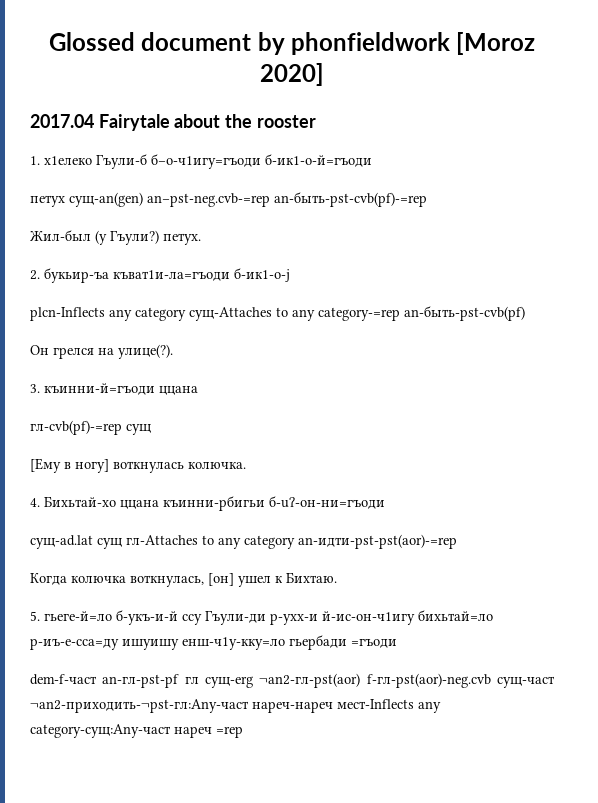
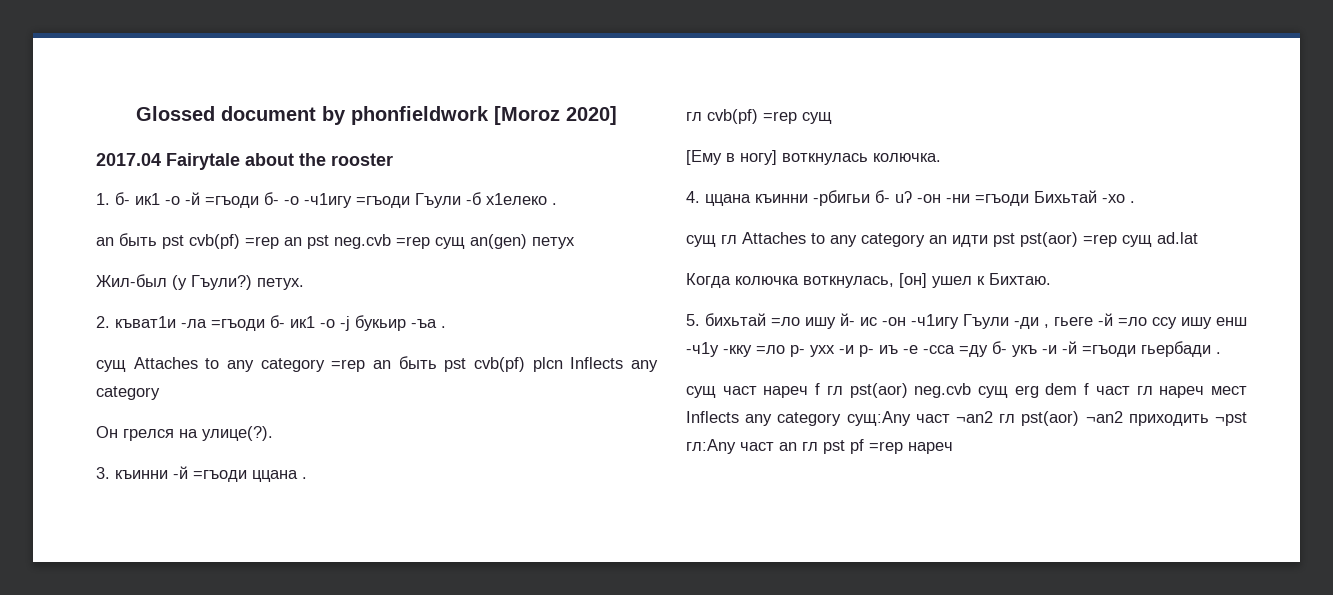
[44,154,372,169] [30,192,427,207] х1елеко Гъули-б б–о-ч1игу=гъоди б-ик1-о-й=гъоди // петух сущ-an(gen) an–pst-neg.cvb-=rep an-быть-pst-cvb(pf)-=rep -> [115,192,557,208] [96,233,575,249] б- ик1 -о -й =гъоди б- -о -ч1игу =гъоди Гъули -б х1елеко . // an быть pst cvb(pf) =rep an pst neg.cvb =rep сущ an(gen) петух
[44,268,290,283] [30,306,525,321] букьир-ъа къват1и-ла=гъоди б-ик1-о-j // plcn-Inflects any category сущ-Attaches to any category-=rep an-быть-pst-cvb(pf) -> [115,315,446,331] [96,356,659,372] [96,386,160,400] къват1и -ла =гъоди б- ик1 -о -j букьир -ъа . // сущ Attaches to any category =rep an быть pst cvb(pf) plcn Inflects any category
[44,383,198,395] [30,420,122,435] къинни-й=гъоди ццана // гл-cvb(pf)-=rep -> [115,466,307,482] [686,109,797,124] къинни -й =гъоди ццана . // гл cvb(pf) =rep
[44,496,385,511] [30,534,457,549] Бихьтай-хо ццана къинни-рбигьи б-uʔ-oн-ни=гъоди // сущ-ad.lat сущ гл-Attaches to any category an-идти-pst-pst(aor)-=rep -> [705,190,1135,206] [686,232,1198,247] ццана къинни -рбигьи б- uʔ -oн -ни =гъоди Бихьтай -хо . // сущ гл Attaches to any category an идти pst pst(aor) =rep сущ ad.lat
[44,610,493,625] [30,635,397,650] [30,673,555,688] [30,699,441,713] [30,724,243,738] гьеге-й=ло б-укъ-и-й ссу Гъули-ди р-ухх-и й-ис-он-ч1игу бихьтай=ло р-иъ-е-сса=ду ишуишу енш-ч1у-кку=ло гьербади =гъоди // dem-f-част an-гл-pst-pf гл сущ-erg ¬an2-гл-pst(aor) f-гл-pst(aor)-neg.cvb сущ-част ¬an2-приходить-¬pst-гл:Any-част нареч-нареч мест-Inflects any category-сущ:Any-част нареч =rep -> [705,313,1247,329] [686,341,1221,357] [686,383,1247,398] [686,411,1247,426] [686,439,953,454] бихьтай =ло ишу й- ис -он -ч1игу Гъули -ди , гьеге -й =ло ссу ишу енш -ч1у -кку =ло р- ухх -и р- иъ -е -сса =ду б- укъ -и -й =гъоди гьербади . // сущ част нареч f гл pst(aor) neg.cvb сущ erg dem f част гл нареч мест Inflects any category сущ:Any част ¬an2 гл pst(aor) ¬an2 приходить ¬pst гл:Any част an гл pst pf =rep нареч

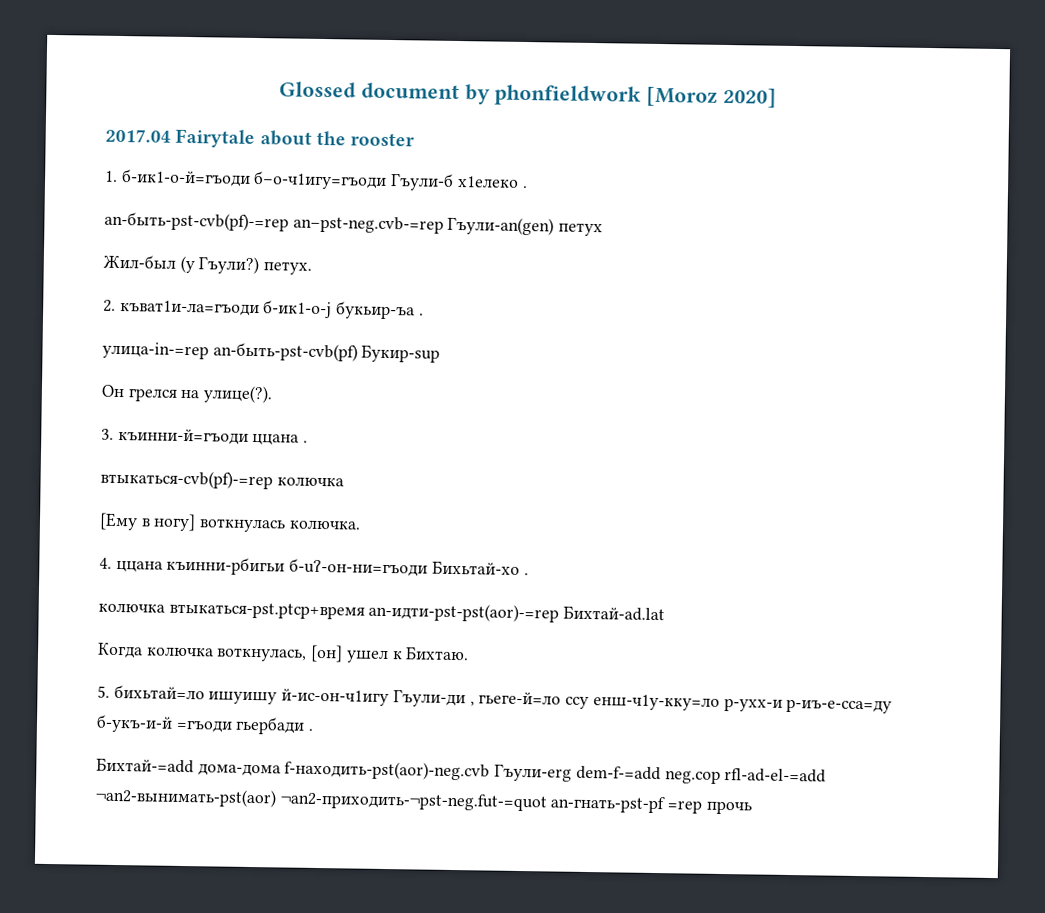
[115,192,557,208] [96,233,527,249] б- ик1 -о -й =гъоди б- -о -ч1игу =гъоди Гъули -б х1елеко . // an быть pst cvb(pf) =rep an pst neg.cvb =rep сущ an(gen) -> [120,169,528,191] [104,211,555,236] б-ик1-о-й=гъоди б–о-ч1игу=гъоди Гъули-б х1елеко . // an-быть-pst-cvb(pf)-=rep an–pst-neg.cvb-=rep Гъули-an(gen)
[115,315,446,331] [96,356,659,372] [96,386,160,400] къват1и -ла =гъоди б- ик1 -о -j букьир -ъа . // сущ Attaches to any category =rep an быть pst cvb(pf) plcn Inflects any category -> [119,300,424,320] [102,341,441,363] къват1и-ла=гъоди б-ик1-о-j букьир-ъа . // улица-in-=rep an-быть-pst-cvb(pf) Букир-sup
[115,466,247,482] къинни -й =гъоди -> [117,427,249,445] къинни-й=гъоди
[686,109,832,124] гл cvb(pf) =rep сущ -> [100,469,344,490] втыкаться-cvb(pf)-=rep колючка
[755,190,1135,206] [686,232,1198,247] къинни -рбигьи б- uʔ -oн -ни =гъоди Бихьтай -хо . // сущ гл Attaches to any category an идти pst pst(aor) =rep сущ ad.lat -> [166,556,529,577] [98,601,666,623] къинни-рбигьи б-uʔ-oн-ни=гъоди Бихьтай-хо . // колючка втыкаться-pst.ptcp+время an-идти-pst-pst(aor)-=rep Бихтай-ad.lat
[705,313,1247,329] [686,341,1221,357] [686,383,1247,398] [686,411,1247,426] [686,439,953,454] бихьтай =ло ишу й- ис -он -ч1игу Гъули -ди , гьеге -й =ло ссу ишу енш -ч1у -кку =ло р- ухх -и р- иъ -е -сса =ду б- укъ -и -й =гъоди гьербади . // сущ част нареч f гл pst(aor) neg.cvb сущ erg dem f част гл нареч мест Inflects any category сущ:Any част ¬an2 гл pst(aor) ¬an2 приходить ¬pst гл:Any част an гл pst pf =rep нареч -> [113,684,893,714] [96,714,314,735] [96,757,827,784] [95,787,752,815] бихьтай=ло ишуишу й-ис-он-ч1игу Гъули-ди , гьеге-й=ло ссу енш-ч1у-кку=ло р-ухх-и р-иъ-е-сса=ду б-укъ-и-й =гъоди гьербади . // Бихтай-=add дома-дома f-находить-pst(aor)-neg.cvb Гъули-erg dem-f-=add neg.cop rfl-ad-el-=add ¬an2-вынимать-pst(aor) ¬an2-приходить-¬pst-neg.fut-=quot an-гнать-pst-pf =rep прочь

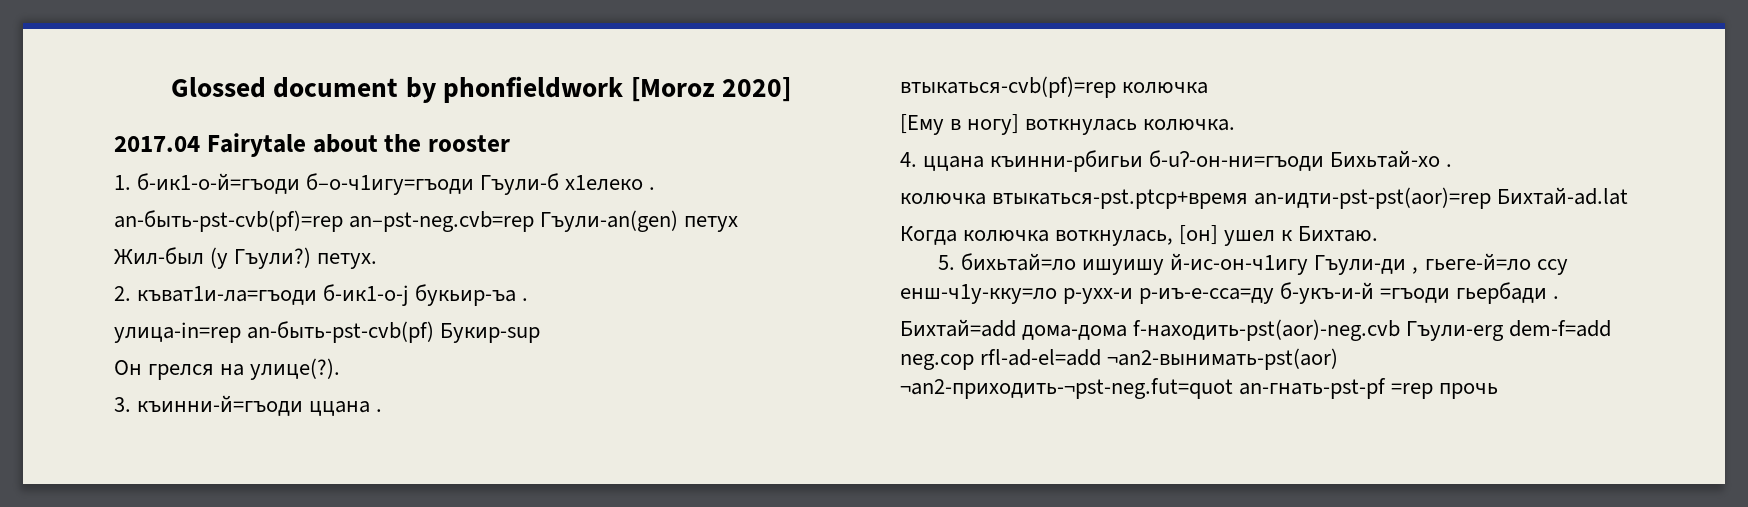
[104,211,444,234] an-быть-pst-cvb(pf)-=rep an–pst-neg.cvb-=rep -> [114,210,535,232] an-быть-pst-cvb(pf)=rep an–pst-neg.cvb=rep
[102,341,209,360] улица-in-=rep -> [114,322,241,343] улица-in=rep
[100,469,273,490] втыкаться-cvb(pf)-=rep -> [900,76,1116,98] втыкаться-cvb(pf)=rep
[368,602,560,623] an-идти-pst-pst(aor)-=rep -> [1254,187,1492,209] an-идти-pst-pst(aor)=rep
[96,757,194,774] Бихтай-=add -> [900,319,1016,337] Бихтай=add
[575,765,827,784] [95,787,547,812] dem-f-=add neg.cop rfl-ad-el-=add ¬an2-вынимать-pst(aor) ¬an2-приходить-¬pst-neg.fut-=quot -> [1509,320,1612,337] [900,348,1339,370] [900,378,1233,399] dem-f=add neg.cop rfl-ad-el=add ¬an2-вынимать-pst(aor) ¬an2-приходить-¬pst-neg.fut=quot

